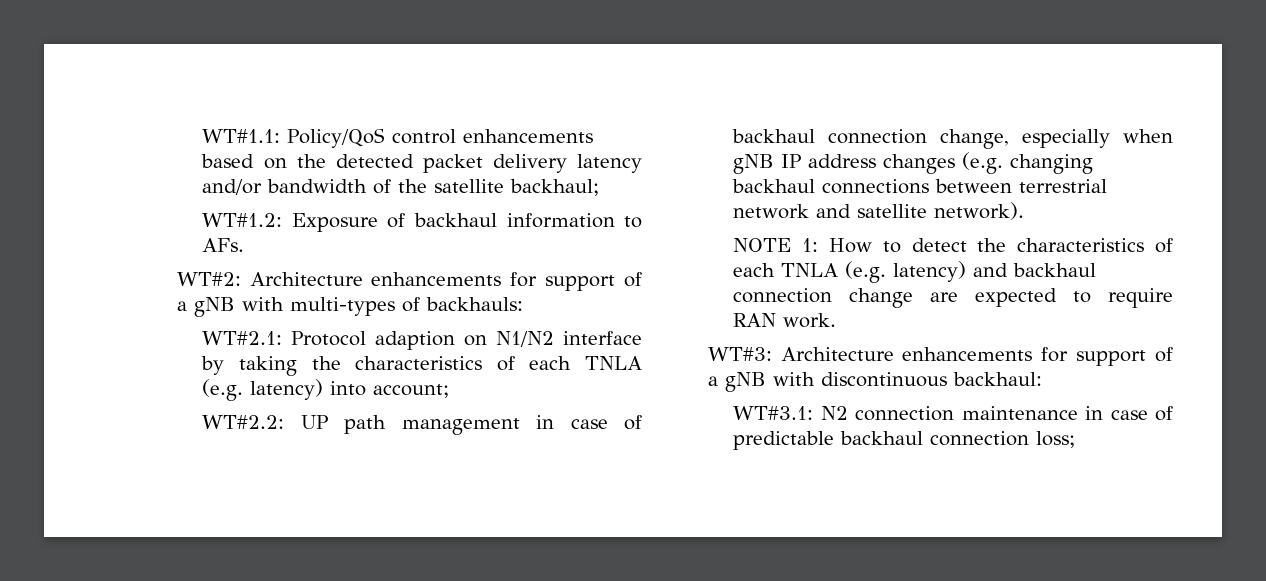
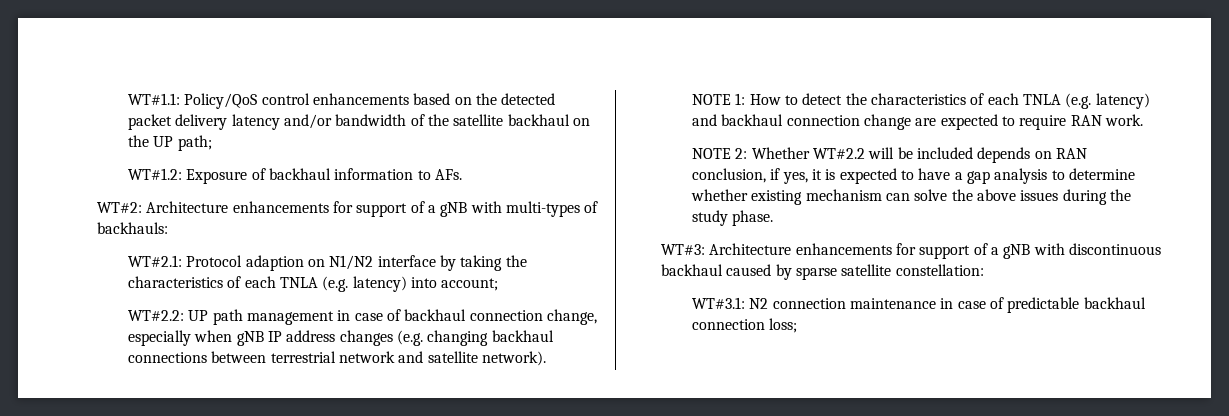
[510,179,600,196] backhaul; -> [507,114,591,126] [128,135,212,151] backhaul on the UP path;
(837, 320) none -> [692,147,1088,163] [692,168,1135,184] [691,189,1132,205] [692,210,774,226] // NOTE 2: Whether WT#2.2 will be included depends on RAN conclusion, if yes, it is expected to have a gap analysis to determine whether existing mechanism can solve the above issues during the study phase.
[952,372,1042,386] backhaul: -> [661,264,984,280] backhaul caused by sparse satellite constellation:

